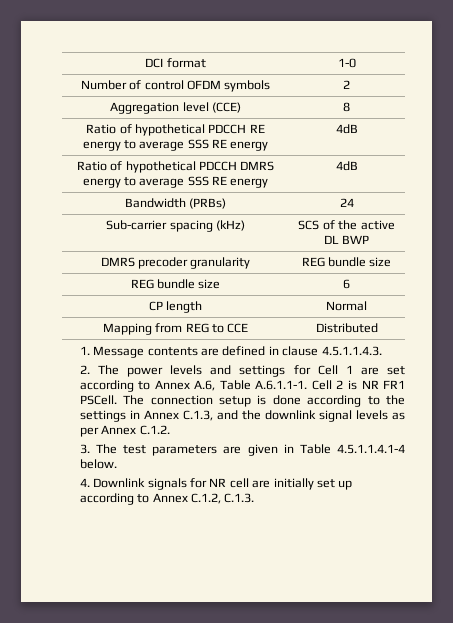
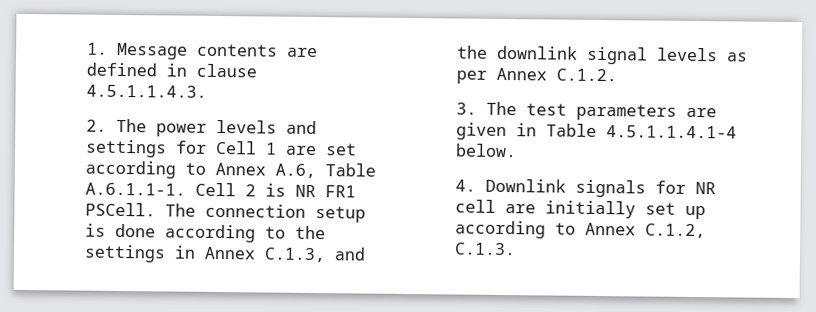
[145,58,206,68] [337,58,356,68] [80,80,271,92] [342,80,350,89] [110,102,241,114] [342,102,350,112] [86,124,265,136] [82,139,269,151] [335,124,358,134] [76,161,275,173] [82,176,269,188] [335,161,358,171] [124,198,227,209] [339,198,354,207] [106,220,245,232] [298,220,395,230] [323,235,370,244] [100,257,251,269] [301,257,392,267] [130,279,221,289] [342,279,350,289] [148,301,203,313] [326,301,367,311] [102,323,249,335] [315,323,378,333] DCI format | 1-0 // Number of control OFDM symbols | 2 // Aggregation level (CCE) | 8 // Ratio of hypothetical PDCCH RE energy to average SSS RE energy | 4dB // Ratio of hypothetical PDCCH DMRS energy to average SSS RE energy | 4dB // Bandwidth (PRBs) | 24 // Sub-carrier spacing (kHz) | SCS of the active DL BWP // DMRS precoder granularity | REG bundle size // REG bundle size | 6 // CP length | Normal // Mapping from REG to CCE | Distributed // -> (86, 48) none

